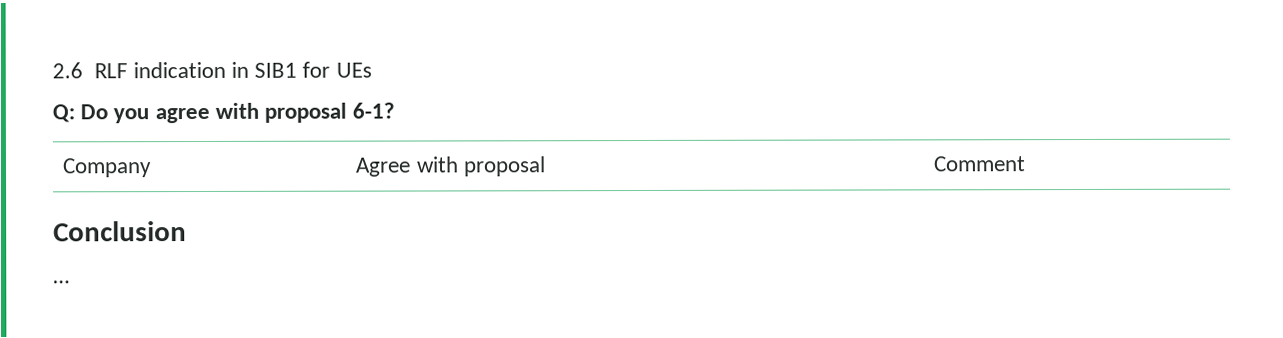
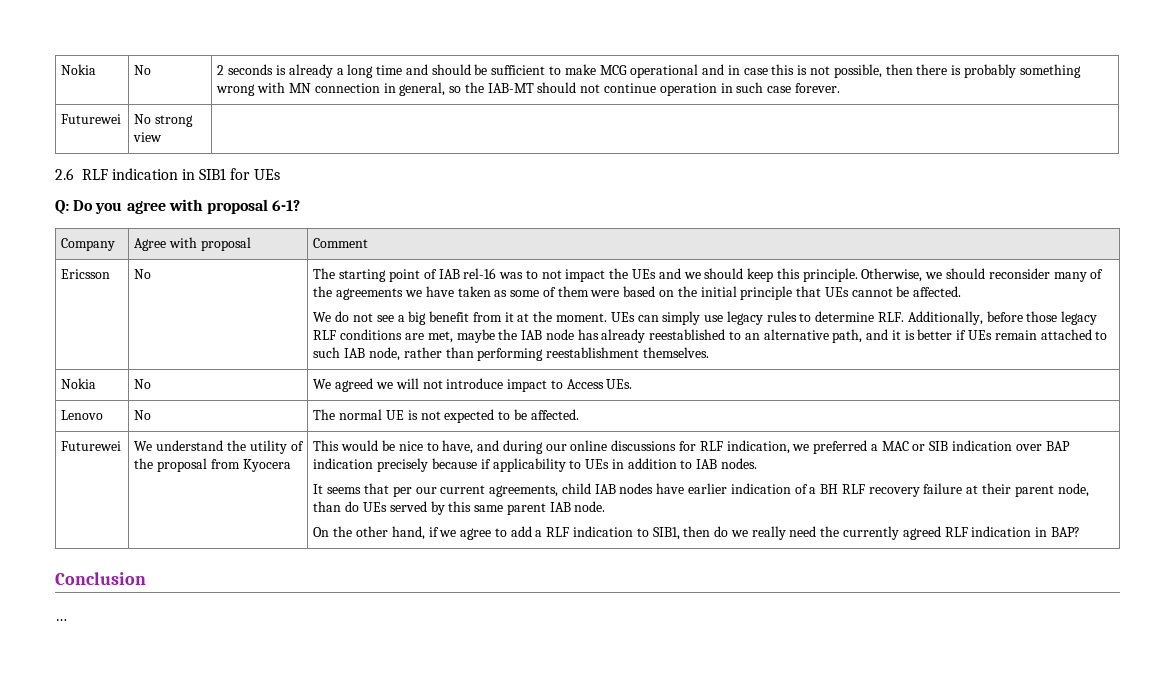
(52, 70) none -> [61,64,97,75] [134,65,152,75] [217,64,1081,78] [216,82,840,96] [61,114,122,124] [134,114,194,127] [133,132,163,142] Nokia | No | 2 seconds is already a long time and should be sufficient to make MCG operational and in case this is not possible, then there is probably something wrong with MN connection in general, so the IAB-MT should not continue operation in such case forever. // Futurewei | No strong view | //
(1027, 164) none -> [61,269,111,279] [134,269,152,279] [313,268,1104,282] [313,286,962,300] [313,311,1098,325] [313,329,1108,343] [313,347,709,361] [61,378,97,389] [134,379,152,389] [313,378,633,392] [61,410,104,420] [134,410,152,420] [313,409,579,423] [61,441,122,451] [134,440,304,454] [134,458,291,472] [313,440,1070,454] [313,458,757,472] [313,483,1089,497] [313,501,606,515] [313,526,1080,540] // Ericsson | No | The starting point of IAB rel-16 was to not impact the UEs and we should keep this principle. Otherwise, we should reconsider many of the agreements we have taken as some of them were based on the initial principle that UEs cannot be affected. // We do not see a big benefit from it at the moment. UEs can simply use legacy rules to determine RLF. Additionally, before those legacy RLF conditions are met, maybe the IAB node has already reestablished to an alternative path, and it is better if UEs remain attached to such IAB node, rather than performing reestablishment themselves. // Nokia | No | We agreed we will not introduce impact to Access UEs. // Lenovo | No | The normal UE is not expected to be affected. // Futurewei | We understand the utility of the proposal from Kyocera | This would be nice to have, and during our online discussions for RLF indication, we preferred a MAC or SIB indication over BAP indication precisely because if applicability to UEs in addition to IAB nodes. // It seems that per our current agreements, child IAB nodes have earlier indication of a BH RLF recovery failure at their parent node, than do UEs served by this same parent IAB node. // On the other hand, if we agree to add a RLF indication to SIB1, then do we really need the currently agreed RLF indication in BAP?

